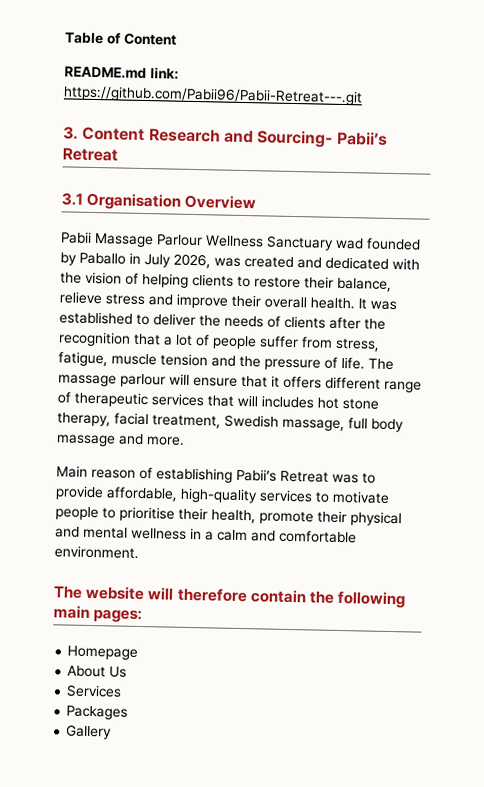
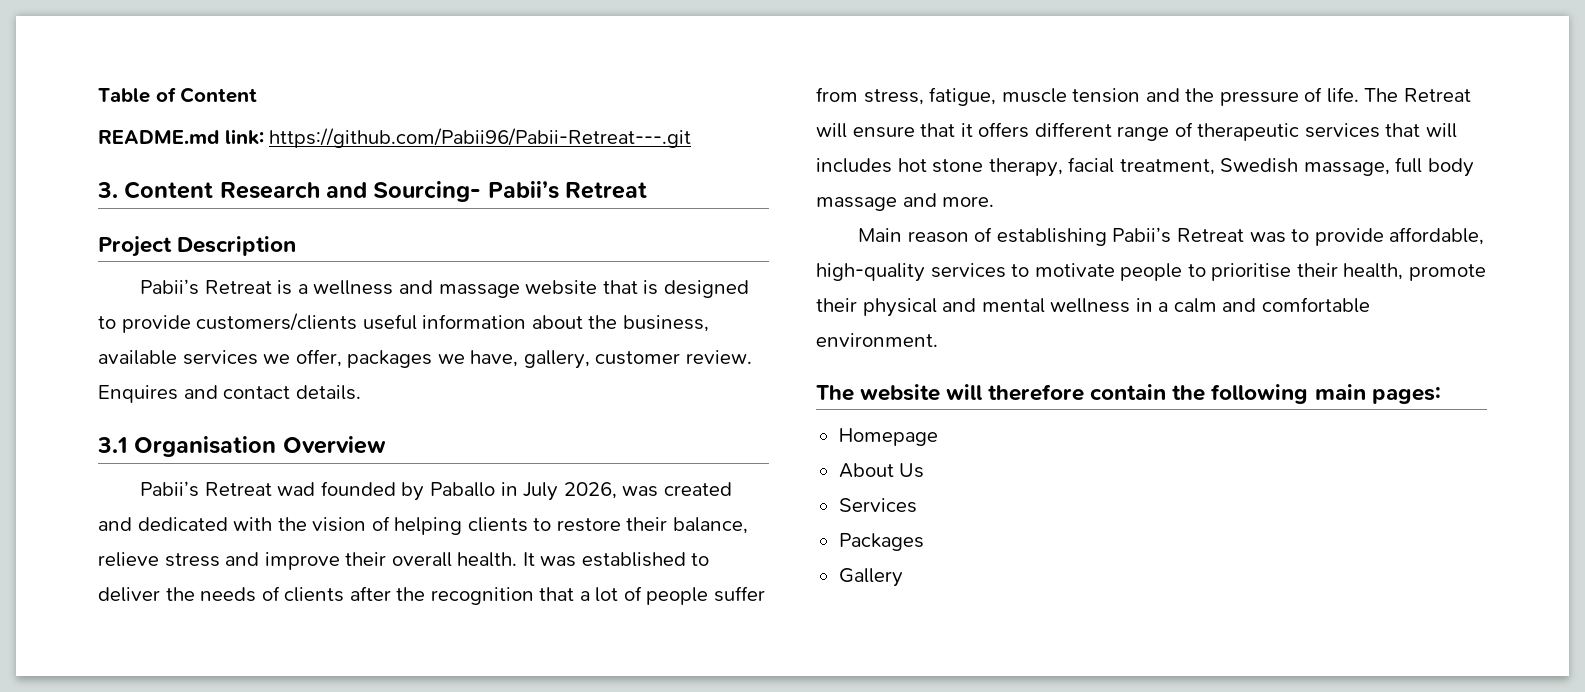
[61,192,257,211] [60,231,334,251] 3.1 Organisation Overview // Pabii Massage Parlour Wellness Sanctuary -> [98,236,297,257] [140,279,749,298] [98,313,709,333] [98,349,752,369] [98,385,361,403] [97,436,386,457] [140,481,272,497] Project Description // Pabii’s Retreat is a wellness and massage website that is designed to provide customers/clients useful information about the business, available services we offer, packages we have, gallery, customer review. Enquires and contact details. // 3.1 Organisation Overview // Pabii’s Retreat
[58,373,166,388] massage parlour -> [1403,88,1471,102] Retreat

